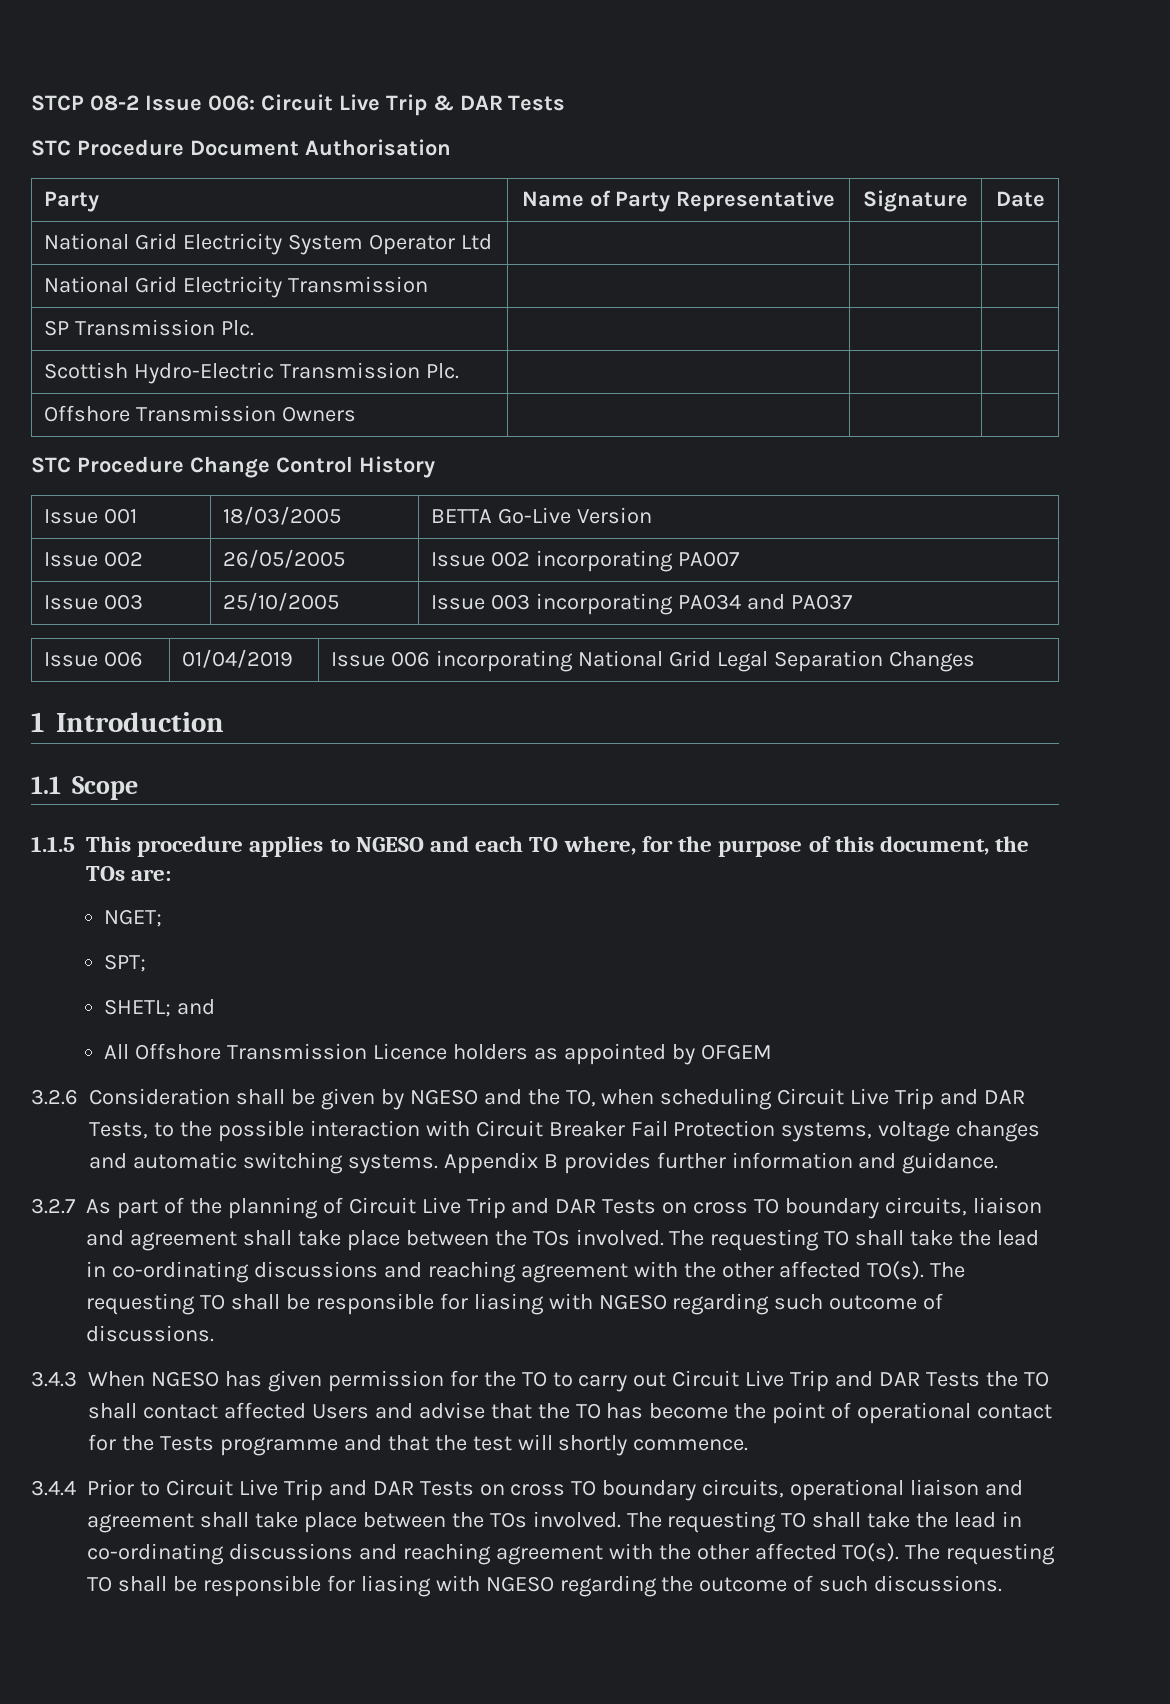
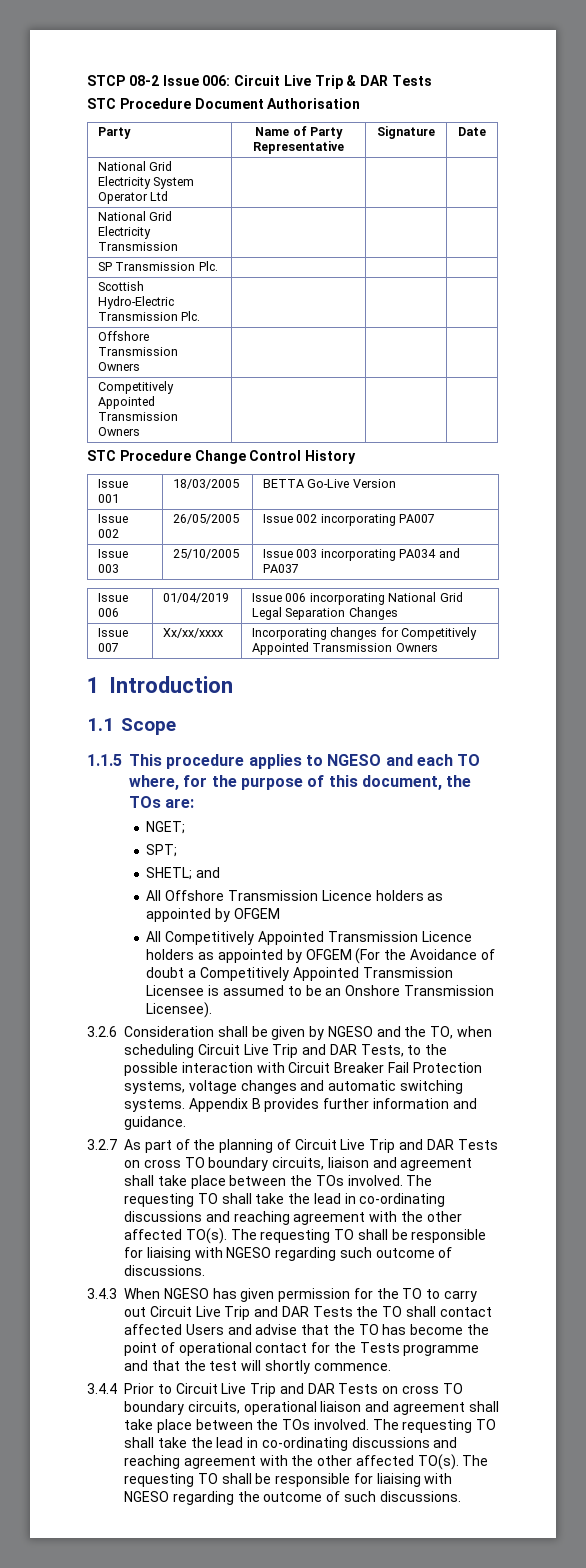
(356, 414) none -> [98,381,175,394] [98,396,156,409] [98,412,179,421] [98,427,141,436] // Competitively Appointed Transmission Owners | | |
(975, 661) none -> [98,628,129,637] [98,643,120,652] [163,628,224,638] [252,627,478,640] [252,642,438,655] // Issue 007 | Xx/xx/xxxx | Incorporating changes for Competitively Appointed Transmission Owners
(773, 1052) none -> [146,931,472,945] [146,948,495,964] [146,967,453,981] [146,985,494,996] [146,1002,213,1018] // All Competitively Appointed Transmission Licence holders as appointed by OFGEM (For the Avoidance of doubt a Competitively Appointed Transmission Licensee is assumed to be an Onshore Transmission Licensee).
[473,1293,544,1315] liasing -> [146,1247,191,1261] liaising
[360,1575,431,1597] liasing -> [376,1473,421,1487] liaising

